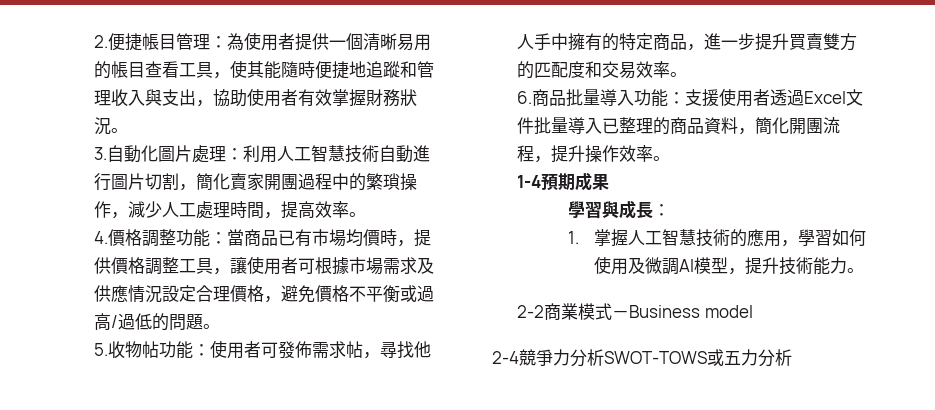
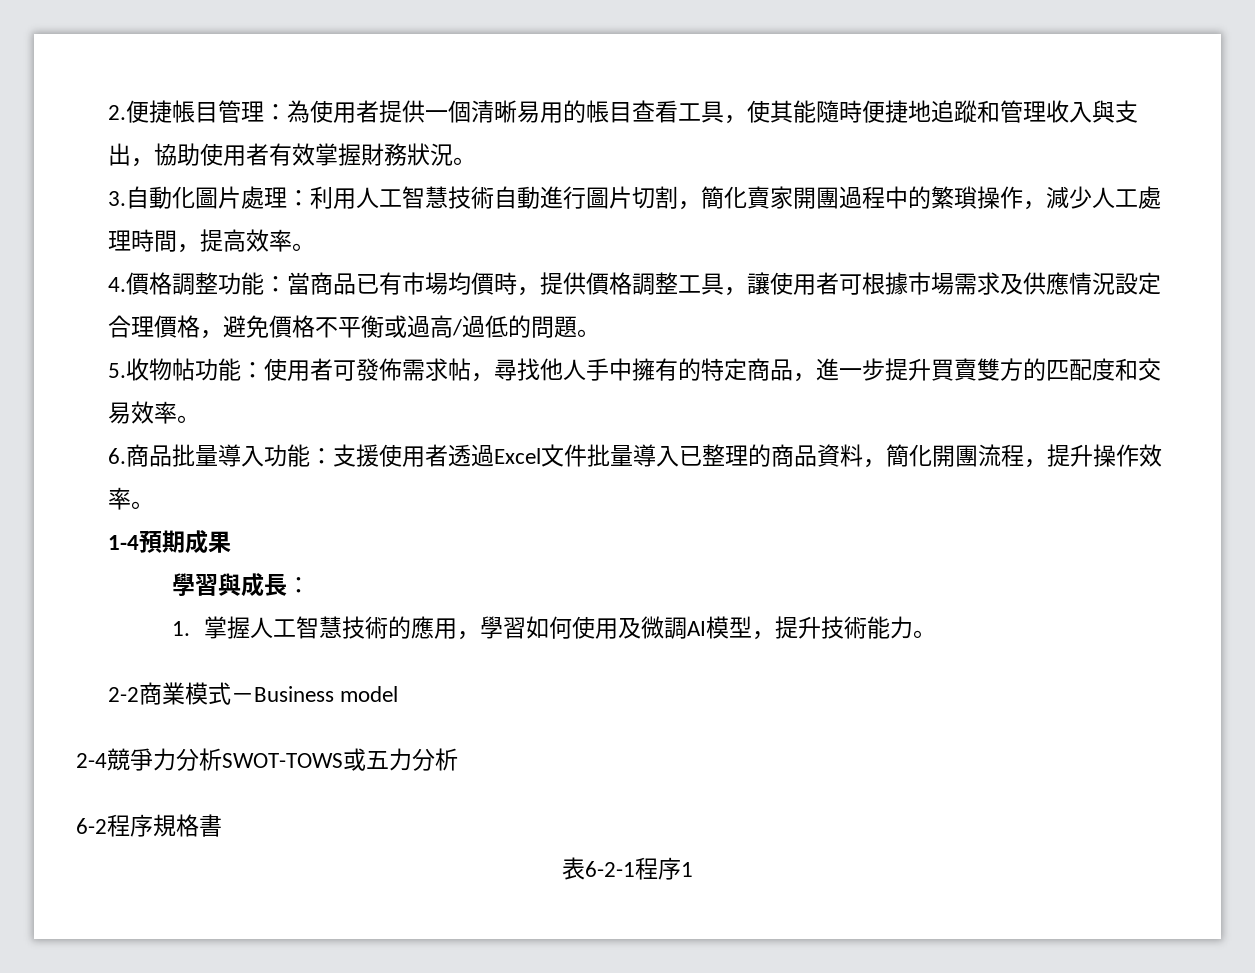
(792, 357) none -> [76,814,222,837] [562,857,693,880] // 6-2程序規格書 // 表6-2-1程序1

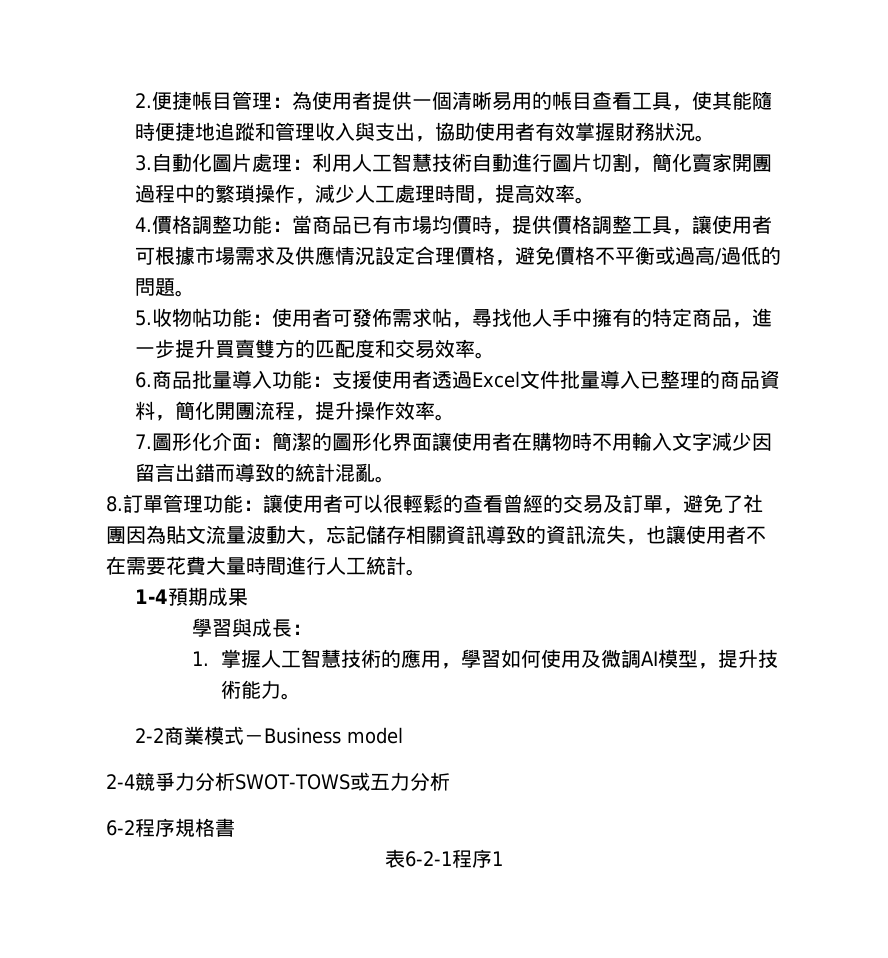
(155, 505) none -> [134,432,772,451] [134,463,395,483] [106,494,763,514] [106,525,766,545] [106,556,426,576] // 7.圖形化介面：簡潔的圖形化界面讓使用者在購物時不用輸入文字減少因留言出錯而導致的統計混亂。 // 8.訂單管理功能：讓使用者可以很輕鬆的查看曾經的交易及訂單，避免了社團因為貼文流量波動大，忘記儲存相關資訊導致的資訊流失，也讓使用者不在需要花費大量時間進行人工統計。

